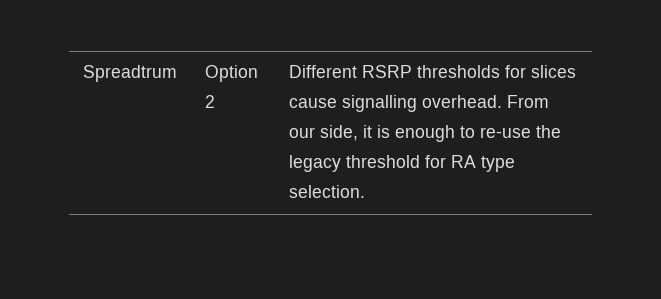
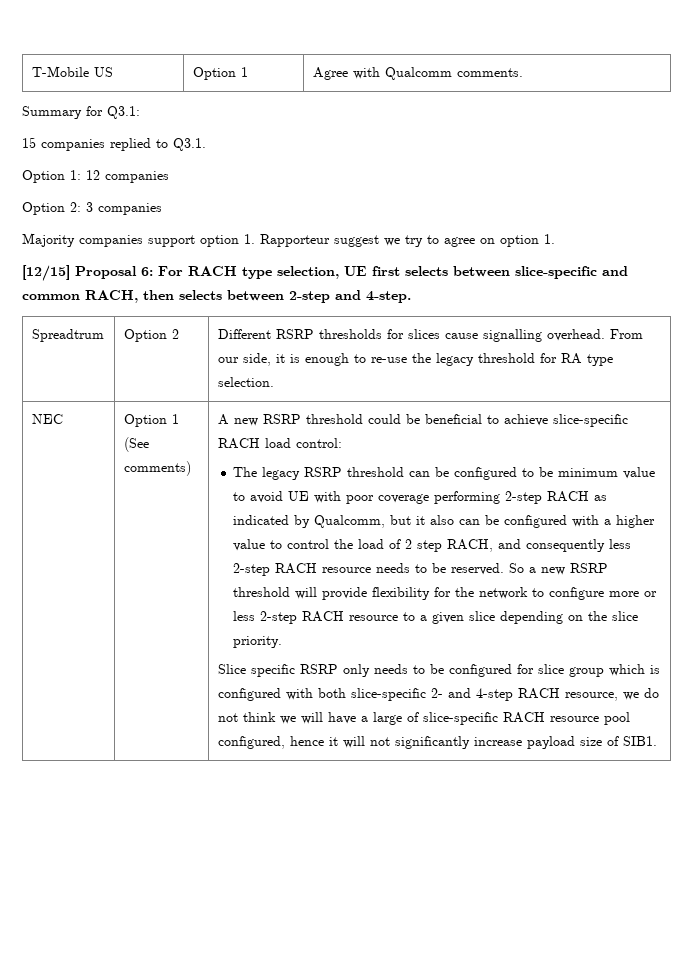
(82, 73) none -> [31,66,113,77] [192,67,248,80] [312,67,523,80] [22,106,140,119] [22,137,206,151] [22,170,169,183] [22,202,162,215] [22,233,555,247] [22,265,628,281] [22,290,411,303] T-Mobile US | Option 1 | Agree with Qualcomm comments. // Summary for Q3.1: // 15 companies replied to Q3.1. // Option 1: 12 companies // Option 2: 3 companies // Majority companies support option 1. Rapporteur suggest we try to agree on option 1. // [12/15] Proposal 6: For RACH type selection, UE first selects between slice-specific and common RACH, then selects between 2-step and 4-step. //
(365, 191) none -> [31,414,63,424] [123,414,179,427] [123,437,149,452] [123,461,191,476] [217,414,628,427] [217,438,342,449] [233,467,656,480] [233,491,608,504] [233,515,656,528] [233,539,632,552] [233,563,609,576] [233,587,658,600] [233,611,639,624] [233,636,283,648] [217,664,660,677] [217,688,659,701] [217,712,630,725] [217,736,657,749] // NEC | Option 1 (See comments) | A new RSRP threshold could be beneficial to achieve slice-specific RACH load control: // The legacy RSRP threshold can be configured to be minimum value to avoid UE with poor coverage performing 2-step RACH as indicated by Qualcomm, but it also can be configured with a higher value to control the load of 2 step RACH, and consequently less 2-step RACH resource needs to be reserved. So a new RSRP threshold will provide flexibility for the network to configure more or less 2-step RACH resource to a given slice depending on the slice priority. // Slice specific RSRP only needs to be configured for slice group which is configured with both slice-specific 2- and 4-step RACH resource, we do not think we will have a large of slice-specific RACH resource pool configured, hence it will not significantly increase payload size of SIB1.

